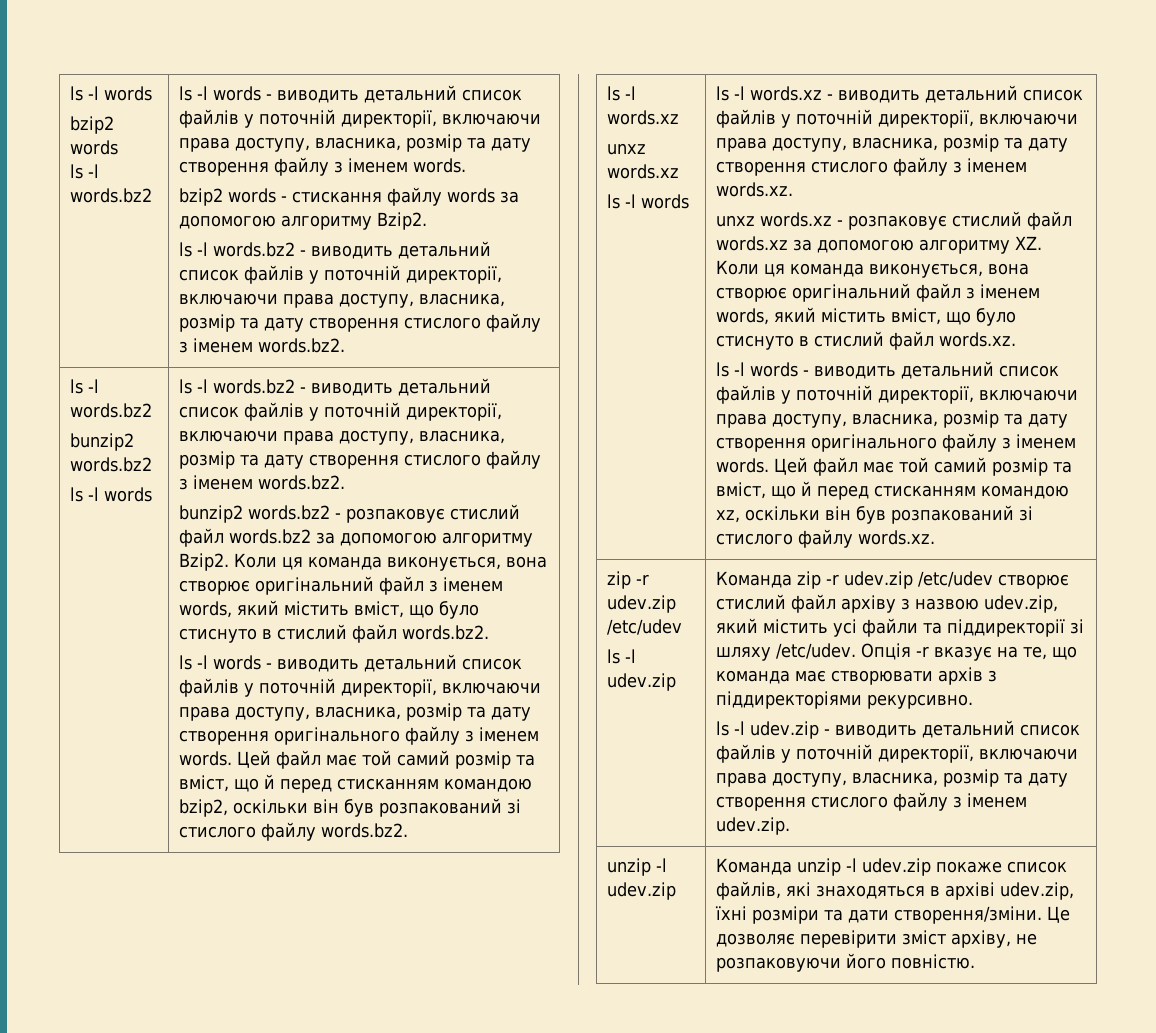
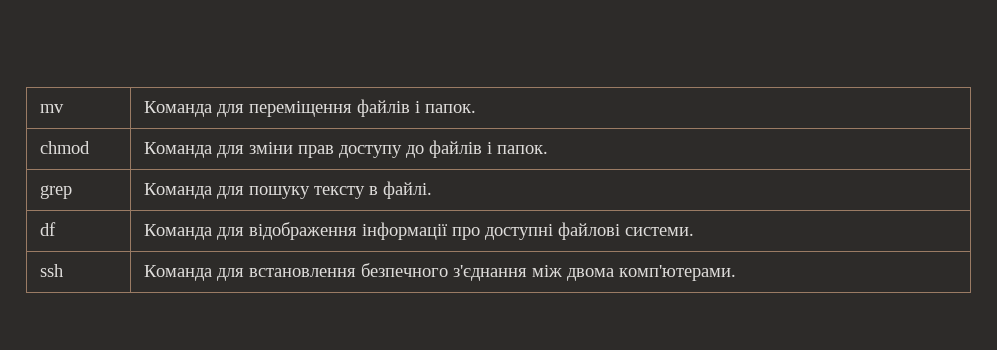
[70,86,153,101] [70,116,115,134] [70,140,119,155] [70,164,100,179] [70,188,153,203] [179,85,523,103] [179,109,542,128] [179,134,532,152] [179,157,467,176] [179,187,520,206] [179,212,428,230] [179,241,492,259] [179,265,503,284] [179,293,506,308] [179,313,542,332] [179,338,346,353] [70,379,100,394] [70,403,153,418] [70,433,135,451] [70,457,153,472] [70,487,153,502] [179,378,492,396] [179,402,503,421] [179,430,506,445] [179,450,542,469] [179,475,346,490] [179,504,521,523] [179,528,534,547] [179,553,548,571] [179,576,504,595] [179,600,480,619] [179,624,490,643] [179,654,523,672] [179,678,542,697] [179,703,532,721] [179,726,540,745] [179,750,536,769] [179,774,533,793] [179,798,522,817] [179,822,409,841] [607,86,637,101] [607,110,680,125] [607,143,647,155] [607,164,680,179] [607,194,690,209] [716,85,1084,103] [716,109,1079,128] [716,134,1069,152] [716,157,1028,176] [716,182,794,197] [716,211,1073,230] [716,236,1043,254] [716,260,1030,278] [716,283,1041,302] [716,307,1017,326] [716,331,1017,350] [716,361,1060,379] [716,385,1079,404] [716,410,1069,428] [716,433,1077,452] [716,457,1073,476] [716,481,1070,500] [716,505,1034,524] [716,529,936,548] [607,571,650,589] [607,595,677,613] [607,619,683,635] [607,649,637,664] [607,673,677,691] [716,571,1070,589] [716,594,1059,613] [716,618,1085,637] [716,643,1078,661] [716,667,998,685] [716,691,974,709] [716,720,1081,739] [716,744,1079,763] [716,769,1069,787] [716,792,1028,811] [716,817,791,835] [607,858,668,876] [607,882,677,900] [716,858,1068,876] [716,881,1075,900] [715,906,1071,924] [716,930,1038,948] [716,953,976,972] ls -l words // bzip2 words // ls -l words.bz2 | ls -l words - виводить детальний список файлів у поточній директорії, включаючи права доступу, власника, розмір та дату створення файлу з іменем words. // bzip2 words - стискання файлу words за допомогою алгоритму Bzip2. // ls -l words.bz2 - виводить детальний список файлів у поточній директорії, включаючи права доступу, власника, розмір та дату створення стислого файлу з іменем words.bz2. // ls -l words.bz2 // bunzip2 words.bz2 // ls -l words | ls -l words.bz2 - виводить детальний список файлів у поточній директорії, включаючи права доступу, власника, розмір та дату створення стислого файлу з іменем words.bz2. // bunzip2 words.bz2 - розпаковує стислий файл words.bz2 за допомогою алгоритму Bzip2. Коли ця команда виконується, вона створює оригінальний файл з іменем words, який містить вміст, що було стиснуто в стислий файл words.bz2. // ls -l words - виводить детальний список файлів у поточній директорії, включаючи права доступу, власника, розмір та дату створення оригінального файлу з іменем words. Цей файл має той самий розмір та вміст, що й перед стисканням командою bzip2, оскільки він був розпакований зі стислого файлу words.bz2. // ls -l words.xz // unxz words.xz // ls -l words | ls -l words.xz - виводить детальний список файлів у поточній директорії, включаючи права доступу, власника, розмір та дату створення стислого файлу з іменем words.xz. // unxz words.xz - розпаковує стислий файл words.xz за допомогою алгоритму XZ. Коли ця команда виконується, вона створює оригінальний файл з іменем words, який містить вміст, що було стиснуто в стислий файл words.xz. // ls -l words - виводить детальний список файлів у поточній директорії, включаючи права доступу, власника, розмір та дату створення оригінального файлу з іменем words. Цей файл має той самий розмір та вміст, що й перед стисканням командою xz, оскільки він був розпакований зі стислого файлу words.xz. // zip -r udev.zip /etc/udev // ls -l udev.zip | Команда zip -r udev.zip /etc/udev створює стислий файл архіву з назвою udev.zip, який містить усі файли та піддиректорії зі шляху /etc/udev. Опція -r вказує на те, що команда має створювати архів з піддиректоріями рекурсивно. // ls -l udev.zip - виводить детальний список файлів у поточній директорії, включаючи права доступу, власника, розмір та дату створення стислого файлу з іменем udev.zip. // unzip -l udev.zip | Команда unzip -l udev.zip покаже список файлів, які знаходяться в архіві udev.zip, їхні розміри та дати створення/зміни. Це дозволяє перевірити зміст архіву, не розпаковуючи його повністю. -> [40,104,65,113] [144,99,477,117] [40,141,91,154] [144,140,549,158] [40,185,73,199] [144,181,433,199] [40,222,57,236] [144,222,695,240] [40,264,64,277] [144,263,737,281] mv | Команда для переміщення файлів і папок. // chmod | Команда для зміни прав доступу до файлів і папок. // grep | Команда для пошуку тексту в файлі. // df | Команда для відображення інформації про доступні файлові системи. // ssh | Команда для встановлення безпечного з'єднання між двома комп'ютерами.

